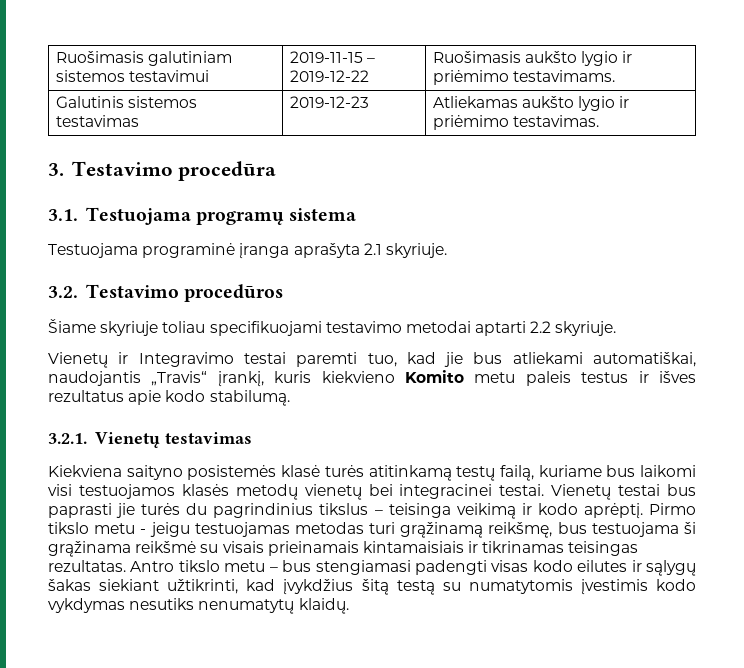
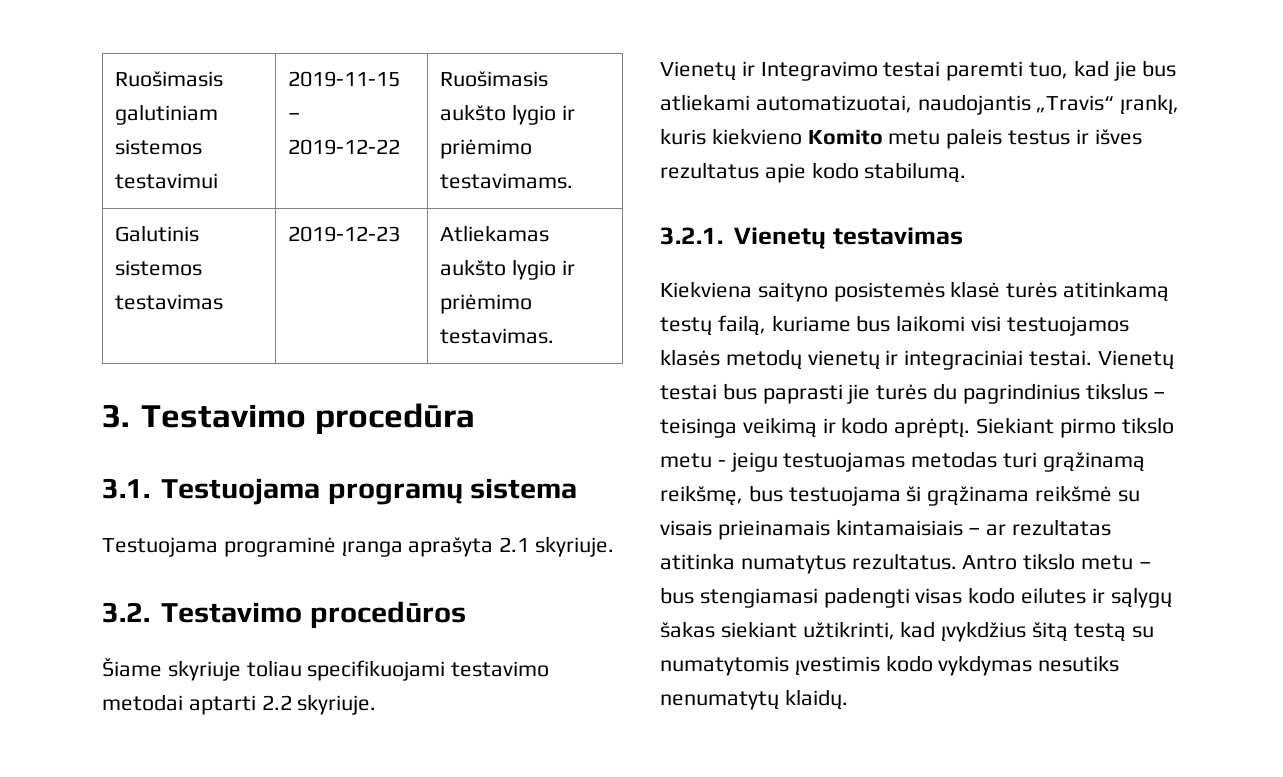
[593,352,696,367] automatiškai, -> [755,95,912,113] automatizuotai,
[368,484,493,499] bei integracinei -> [885,350,1024,370] ir integraciniai
[649,503,696,515] Pirmo -> [976,417,1116,438] Siekiant pirmo
[468,541,639,556] [48,560,126,572] ir tikrinamas teisingas rezultatas. -> [968,519,1112,536] [660,553,957,574] – ar rezultatas atitinka numatytus rezultatus.

